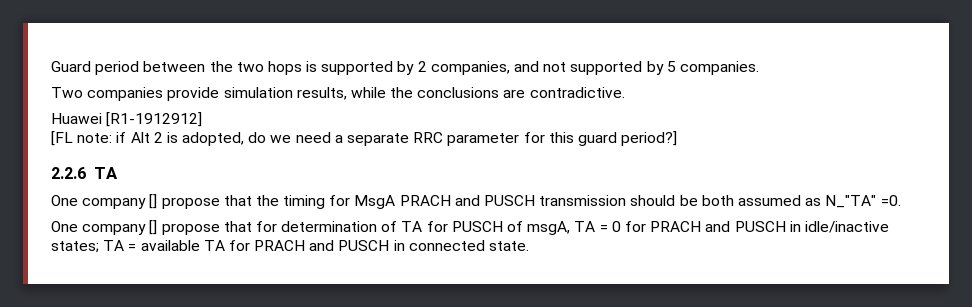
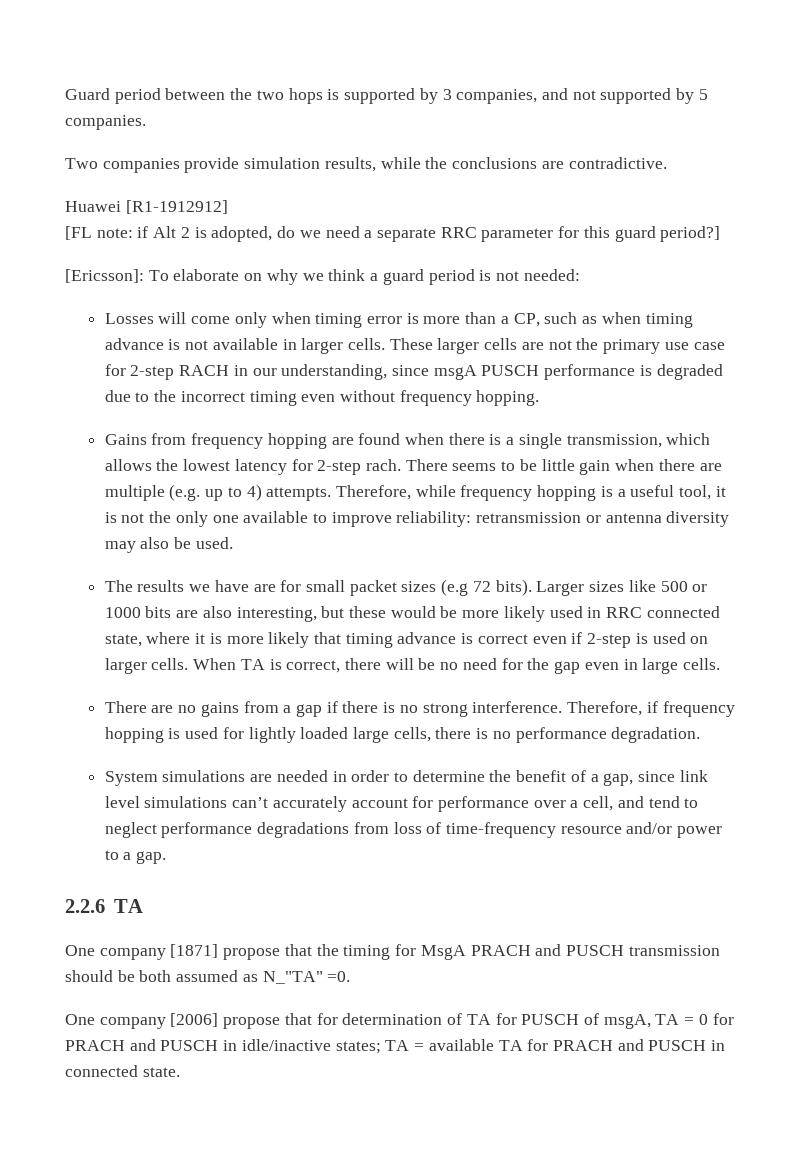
[417,61,427,72] 2 -> [442,89,452,100] 3
(678, 138) none -> [65,269,580,285] [104,312,693,328] [104,338,725,354] [104,364,723,380] [104,390,540,406] [104,433,711,449] [104,459,722,475] [104,484,726,501] [104,511,730,527] [104,537,233,553] [104,579,708,596] [104,606,720,622] [104,632,709,648] [104,658,720,674] [104,701,735,717] [104,727,701,743] [104,770,708,786] [104,796,699,812] [104,822,723,838] [104,850,167,864] // [Ericsson]: To elaborate on why we think a guard period is not needed: // Losses will come only when timing error is more than a CP, such as when timing advance is not available in larger cells. These larger cells are not the primary use case for 2-step RACH in our understanding, since msgA PUSCH performance is degraded due to the incorrect timing even without frequency hopping. // Gains from frequency hopping are found when there is a single transmission, which allows the lowest latency for 2-step rach. There seems to be little gain when there are multiple (e.g. up to 4) attempts. Therefore, while frequency hopping is a useful tool, it is not the only one available to improve reliability: retransmission or antenna diversity may also be used. // The results we have are for small packet sizes (e.g 72 bits). Larger sizes like 500 or 1000 bits are also interesting, but these would be more likely used in RRC connected state, where it is more likely that timing advance is correct even if 2-step is used on larger cells. When TA is correct, there will be no need for the gap even in large cells. // There are no gains from a gap if there is no strong interference. Therefore, if frequency hopping is used for lightly loaded large cells, there is no performance degradation. // System simulations are needed in order to determine the benefit of a gap, since link level simulations can’t accurately account for performance over a cell, and tend to neglect performance degradations from loss of time-frequency resource and/or power to a gap.
[149,194,158,209] [] -> [170,944,219,958] [1871]
[149,220,158,235] [] -> [170,1013,219,1027] [2006]

